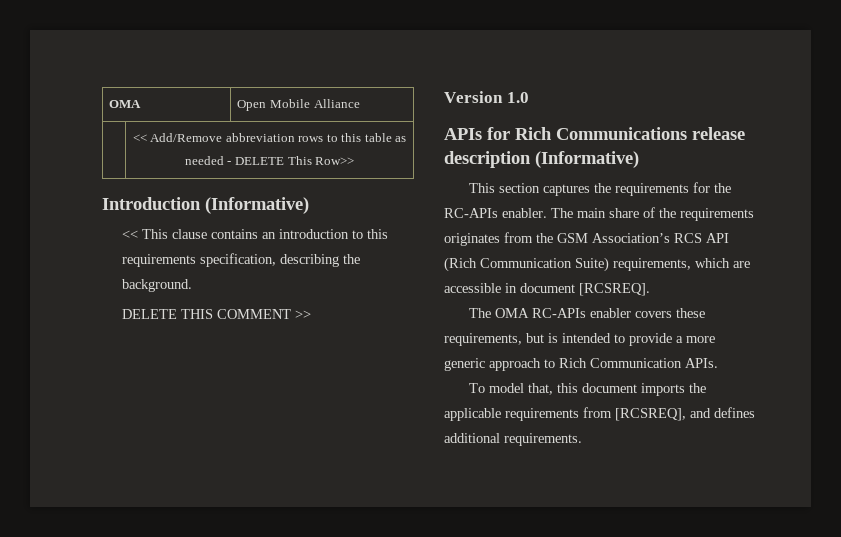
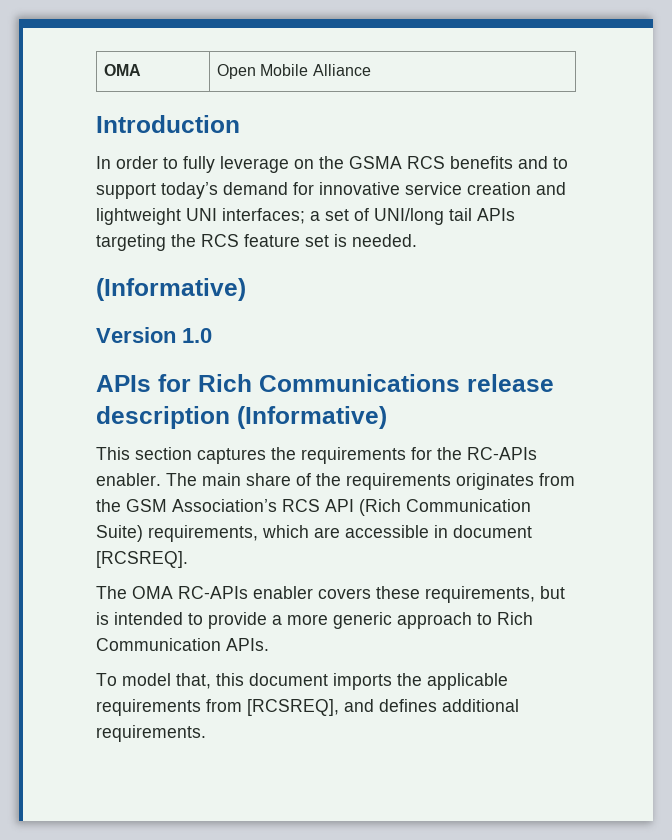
[132,133,407,142] [184,156,355,165] [102,197,309,214] [122,229,389,239] [122,253,361,267] [122,279,193,292] [122,309,312,319] // | << Add/Remove abbreviation rows to this table as needed - DELETE This Row>> // Introduction (Informative) // << This clause contains an introduction to this requirements specification, describing the background. // DELETE THIS COMMENT >> -> [96,115,240,133] [96,156,568,173] [96,182,566,199] [96,208,515,225] [96,234,417,251] [96,278,246,301] // Introduction // In order to fully leverage on the GSMA RCS benefits and to support today’s demand for innovative service creation and lightweight UNI interfaces; a set of UNI/long tail APIs targeting the RCS feature set is needed. // (Informative)

